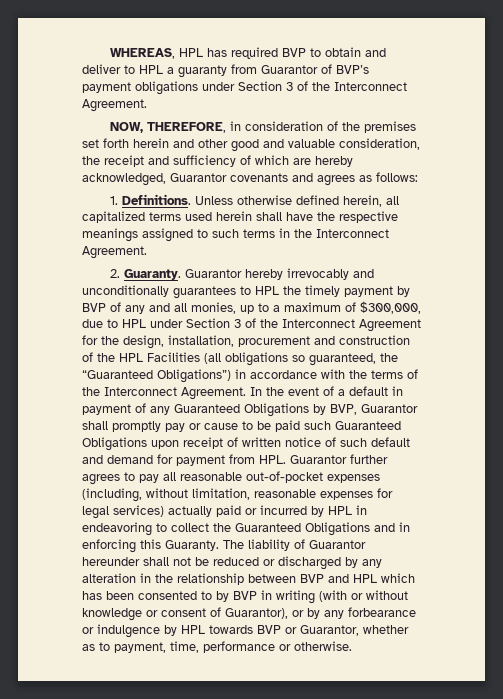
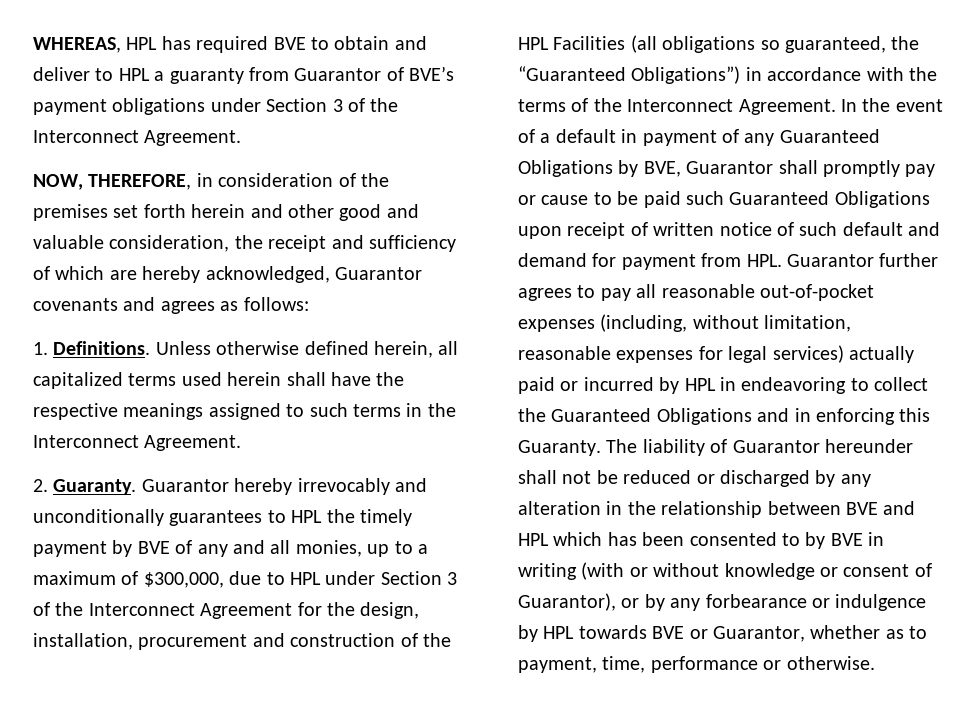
[282,48,307,57] BVP -> [273,37,306,50] BVE
[336,65,369,74] BVP’s -> [409,66,455,81] BVE’s
[82,303,106,312] BVP -> [137,541,170,554] BVE
[330,404,357,415] BVP, -> [643,161,681,177] BVE,
[300,574,324,583] BVP -> [846,502,878,515] BVE
[233,591,257,600] BVP -> [830,533,863,546] BVE
[257,625,281,634] BVP -> [652,626,685,639] BVE

